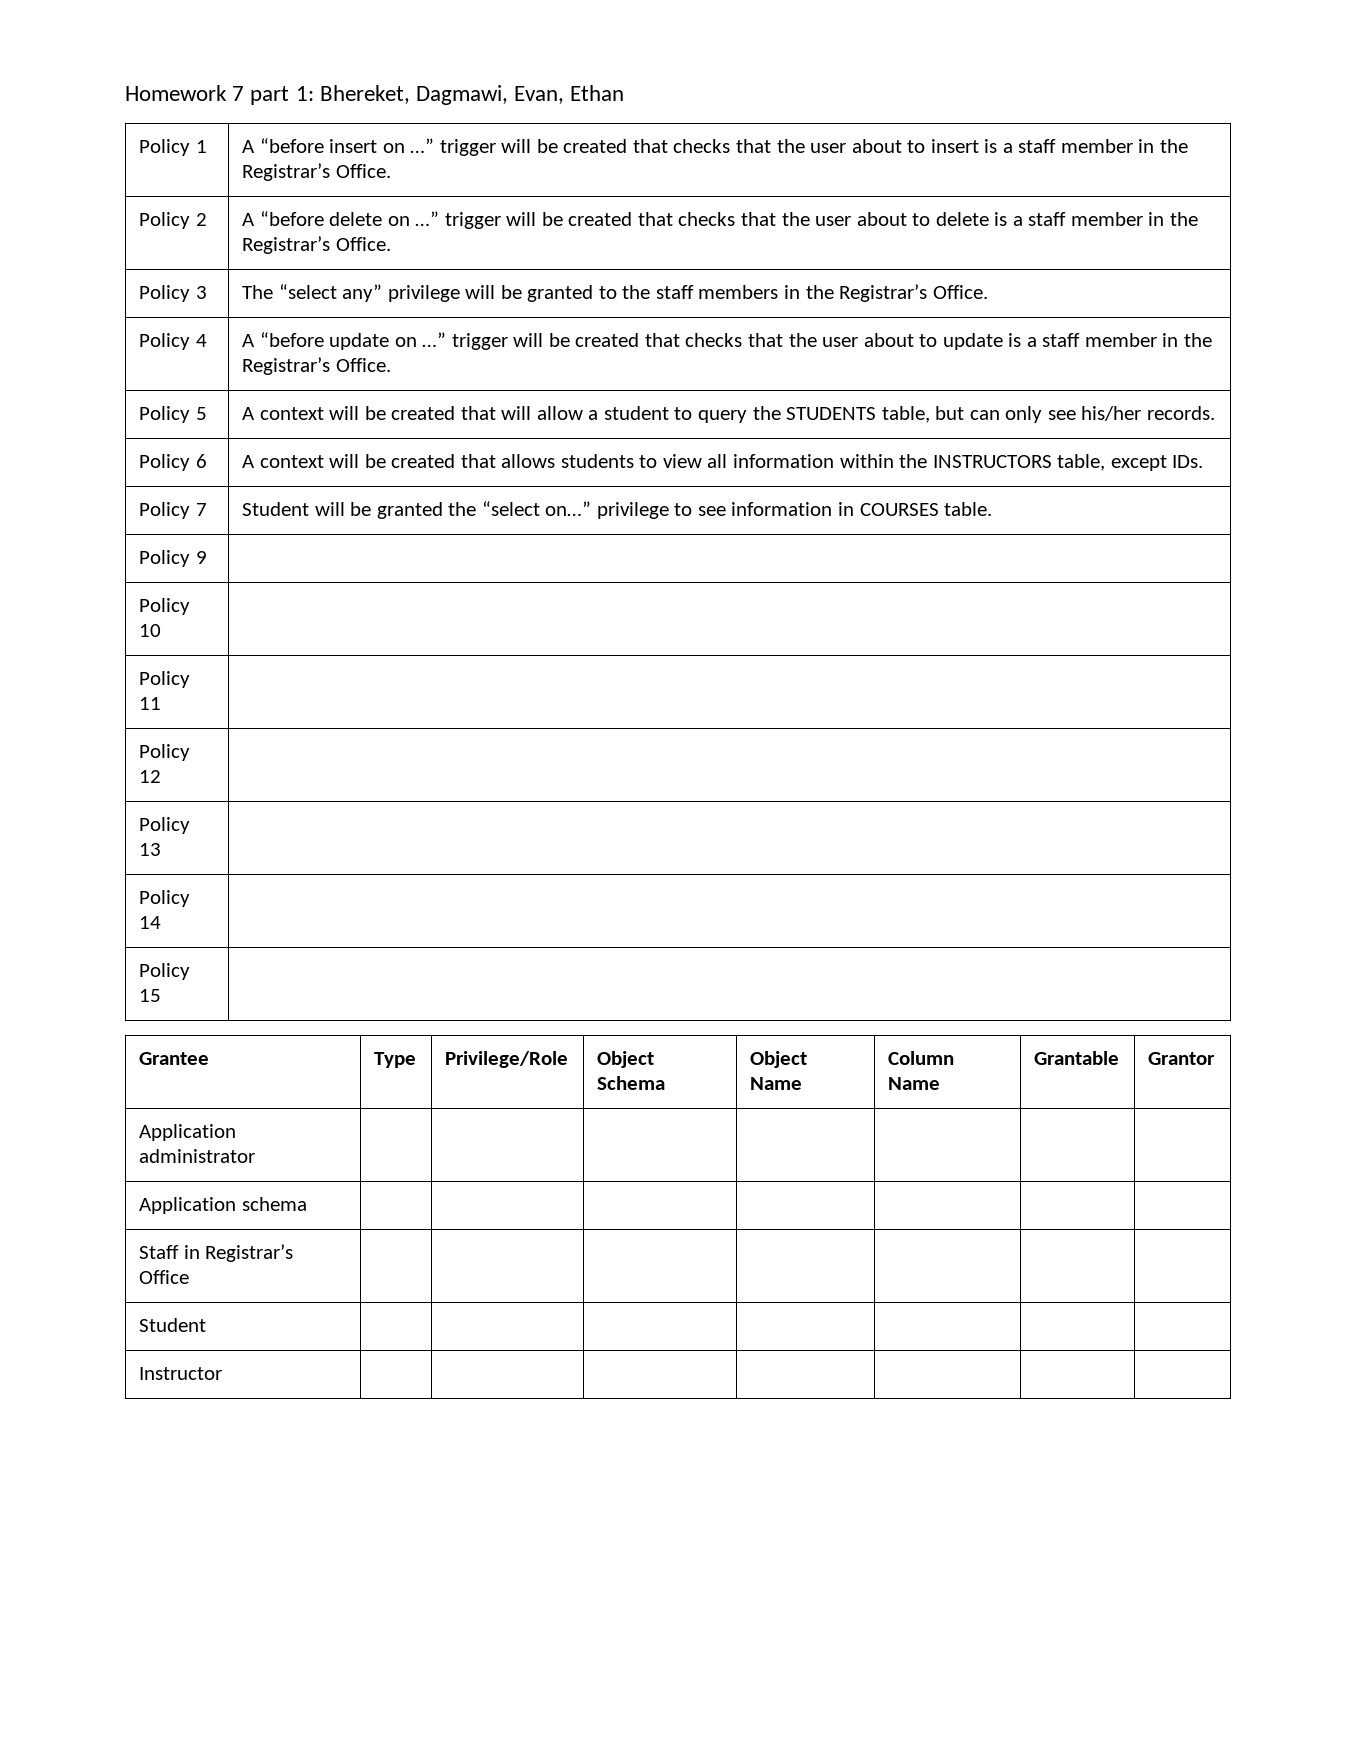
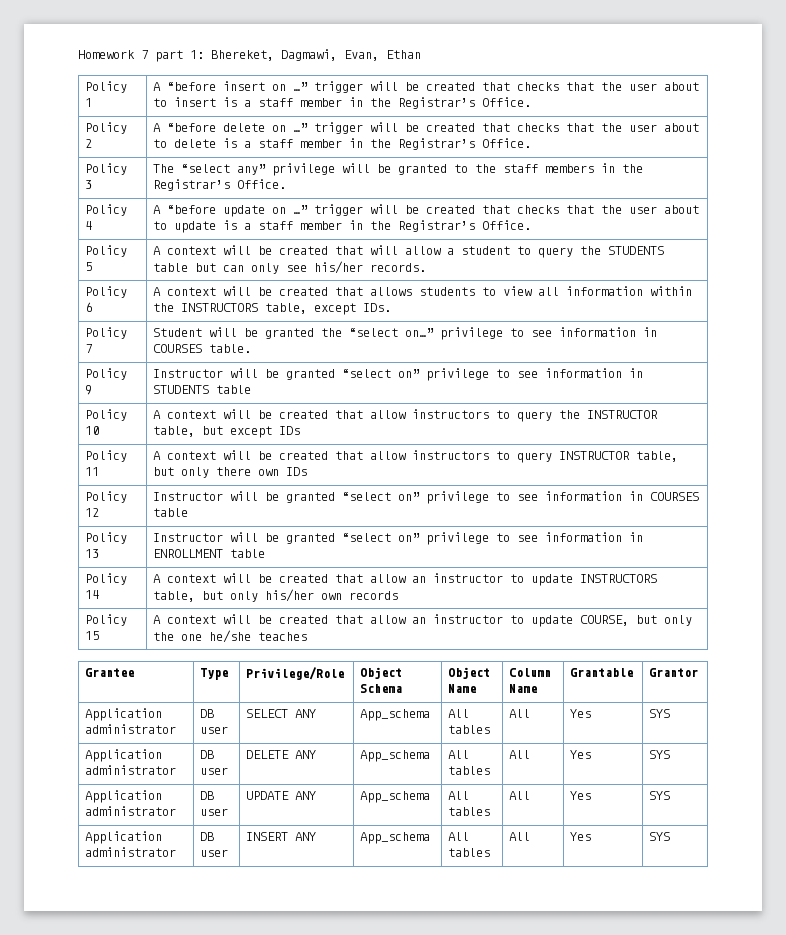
[881,406,930,423] table, -> [153,263,189,272] table
[139,598,191,615] [139,624,162,637] [139,671,191,688] [139,697,162,710] [139,744,191,761] [139,770,162,783] [139,817,191,834] [139,843,162,856] [139,890,191,907] [139,916,162,929] [139,963,191,980] [139,989,162,1002] // Policy 10 | // Policy 11 | // Policy 12 | // Policy 13 | // Policy 14 | // Policy 15 | -> [153,368,644,381] [153,385,252,394] [85,409,128,421] [85,426,100,435] [153,409,659,422] [153,426,301,438] [85,450,128,462] [85,467,100,476] [153,450,679,463] [153,467,308,478] [85,491,128,503] [85,508,100,517] [153,491,700,504] [153,508,189,517] [85,532,128,544] [85,549,100,558] [153,532,644,545] [153,549,266,558] [85,573,128,585] [85,590,100,599] [153,573,658,586] [153,589,399,602] [85,614,128,626] [85,631,100,640] [153,614,693,627] [153,630,308,643] Instructor will be granted “select on” privilege to see information in STUDENTS table // Policy 10 | A context will be created that allow instructors to query the INSTRUCTOR table, but except IDs // Policy 11 | A context will be created that allow instructors to query INSTRUCTOR table, but only there own IDs // Policy 12 | Instructor will be granted “select on” privilege to see information in COURSES table // Policy 13 | Instructor will be granted “select on” privilege to see information in ENROLLMENT table // Policy 14 | A context will be created that allow an instructor to update INSTRUCTORS table, but only his/her own records // Policy 15 | A context will be created that allow an instructor to update COURSE, but only the one he/she teaches
[139,1197,307,1214] [139,1244,294,1262] [139,1270,190,1284] [139,1318,207,1332] [139,1367,223,1380] | | | | | | // Application schema | | | | | | | // Staff in Registrar’s Office | | | | | | | // Student | | | | | | | // Instructor | | | | | | | -> [200,709,215,718] [200,726,229,734] [246,709,317,718] [360,709,431,721] [448,709,470,718] [448,725,491,734] [509,709,531,718] [570,709,592,718] [649,709,671,718] [85,749,163,762] [85,765,177,775] [200,750,215,759] [200,767,229,775] [246,750,317,759] [360,750,431,762] [448,750,470,759] [448,766,491,775] [509,750,531,759] [570,750,592,759] [649,750,671,759] [85,790,163,803] [85,806,177,816] [200,791,215,800] [200,808,229,816] [246,791,317,800] [360,791,431,803] [448,791,470,800] [448,807,491,816] [509,791,531,800] [570,791,592,800] [649,791,671,800] [85,831,163,844] [85,847,177,857] [200,832,215,841] [200,849,229,857] [246,832,317,841] [360,832,431,844] [448,832,470,841] [448,848,491,857] [509,832,531,841] [570,832,592,841] [649,832,671,841] DB user | SELECT ANY | App_schema | All tables | All | Yes | SYS // Application administrator | DB user | DELETE ANY | App_schema | All tables | All | Yes | SYS // Application administrator | DB user | UPDATE ANY | App_schema | All tables | All | Yes | SYS // Application administrator | DB user | INSERT ANY | App_schema | All tables | All | Yes | SYS

